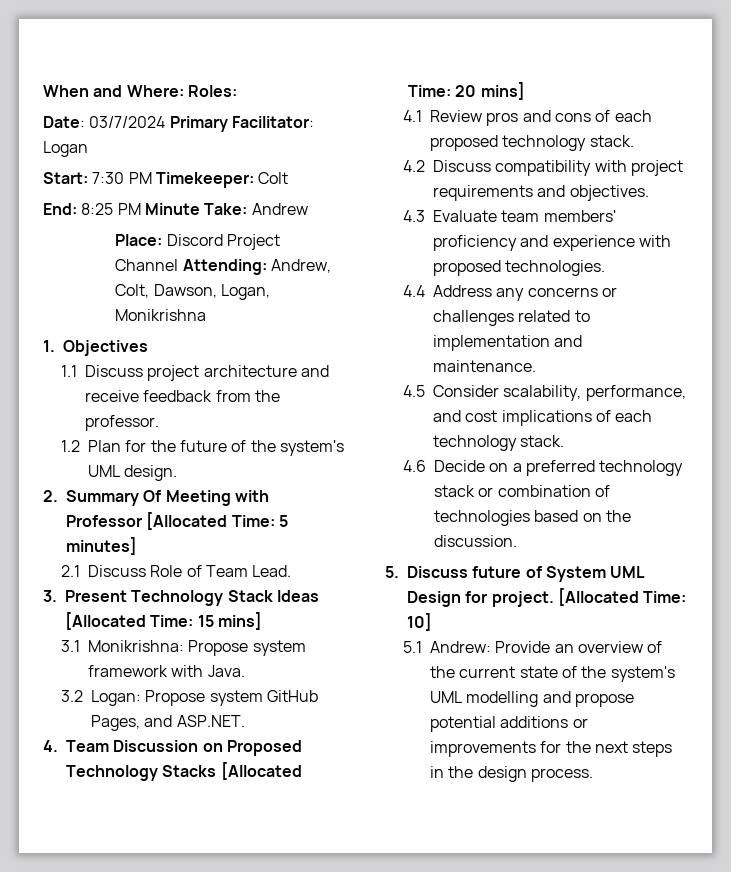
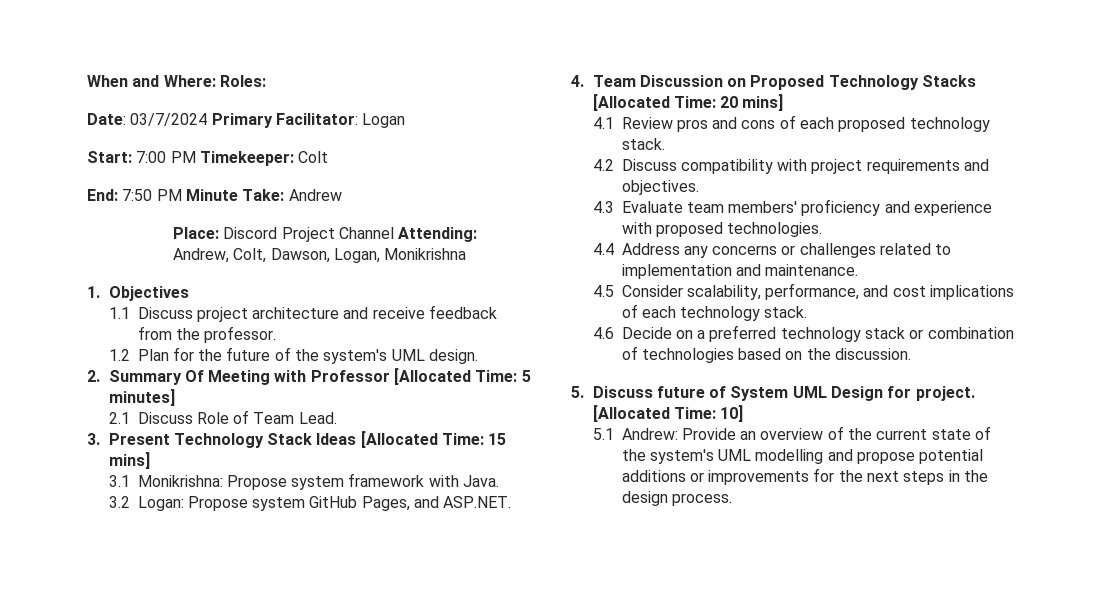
[92,172,125,184] 7:30 -> [136,151,167,163] 7:00
[81,203,114,215] 8:25 -> [122,189,153,201] 7:50

